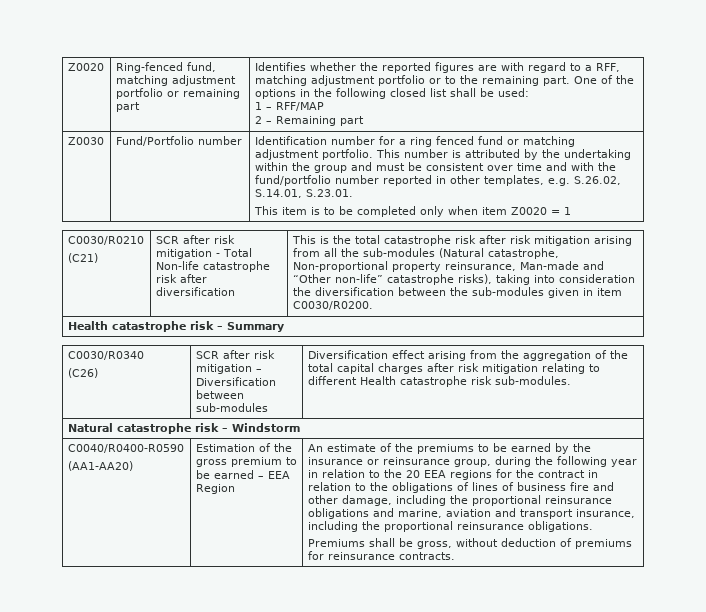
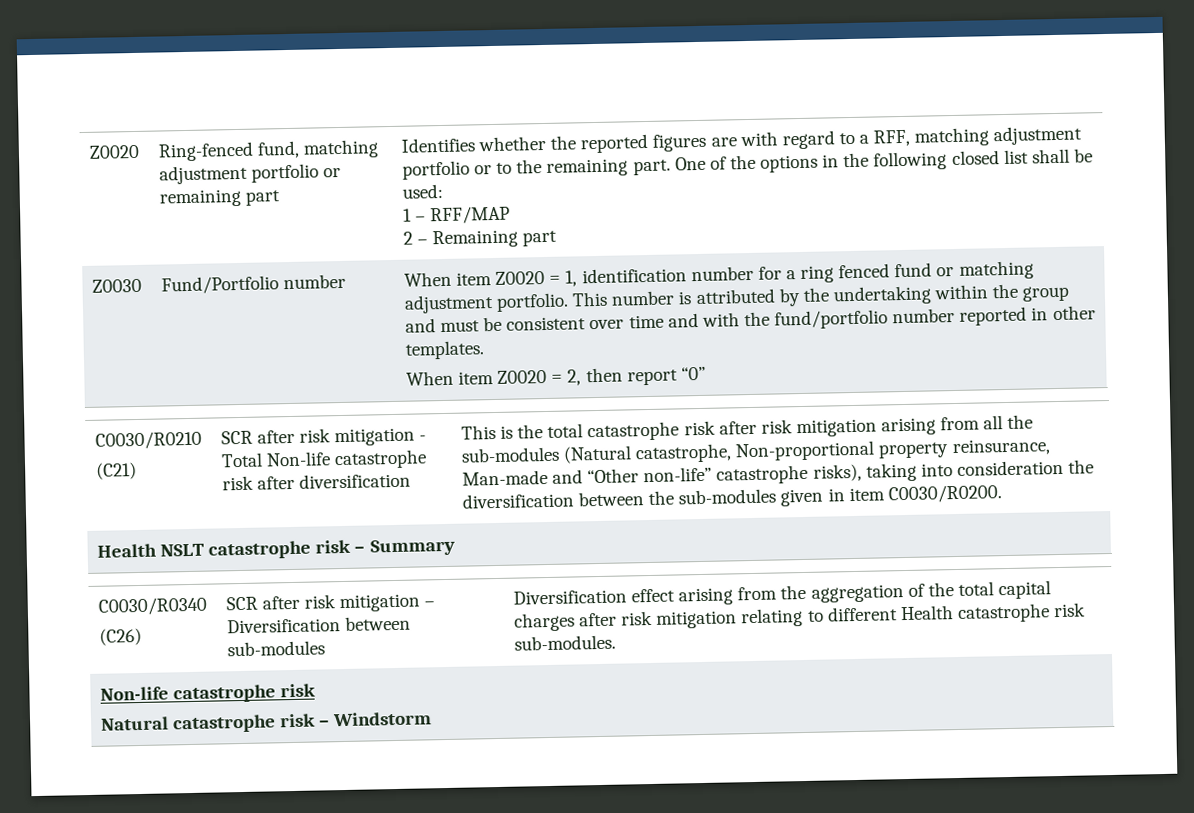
[254,136,327,145] Identification -> [403,267,687,287] When item Z0020 = 1, identification
[483,175,621,186] [254,189,353,198] [253,206,571,217] templates, e.g. S.26.02, S.14.01, S.23.01. // This item is to be completed only when item Z0020 = 1 -> [404,340,485,360] [405,366,706,386] templates. // When item Z0020 = 2, then report “0”
(108, 325) none -> [159,543,204,557] NSLT
(571, 380) none -> [99,683,317,704] Non-life catastrophe risk //
[67,444,184,453] [67,461,133,471] [195,443,292,452] [195,457,297,467] [195,470,290,479] [195,484,235,494] [307,443,591,454] [307,456,637,467] [307,469,598,480] [307,482,614,493] [307,495,612,506] [307,508,635,519] [307,521,593,532] [307,538,632,549] [307,551,455,560] // C0040/R0400-R0590 // (AA1-AA20) | Estimation of the gross premium to be earned – EEA Region | An estimate of the premiums to be earned by the insurance or reinsurance group, during the following year in relation to the 20 EEA regions for the contract in relation to the obligations of lines of business fire and other damage, including the proportional reinsurance obligations and marine, aviation and transport insurance, including the proportional reinsurance obligations. // Premiums shall be gross, without deduction of premiums for reinsurance contracts. -> (433, 719) none

